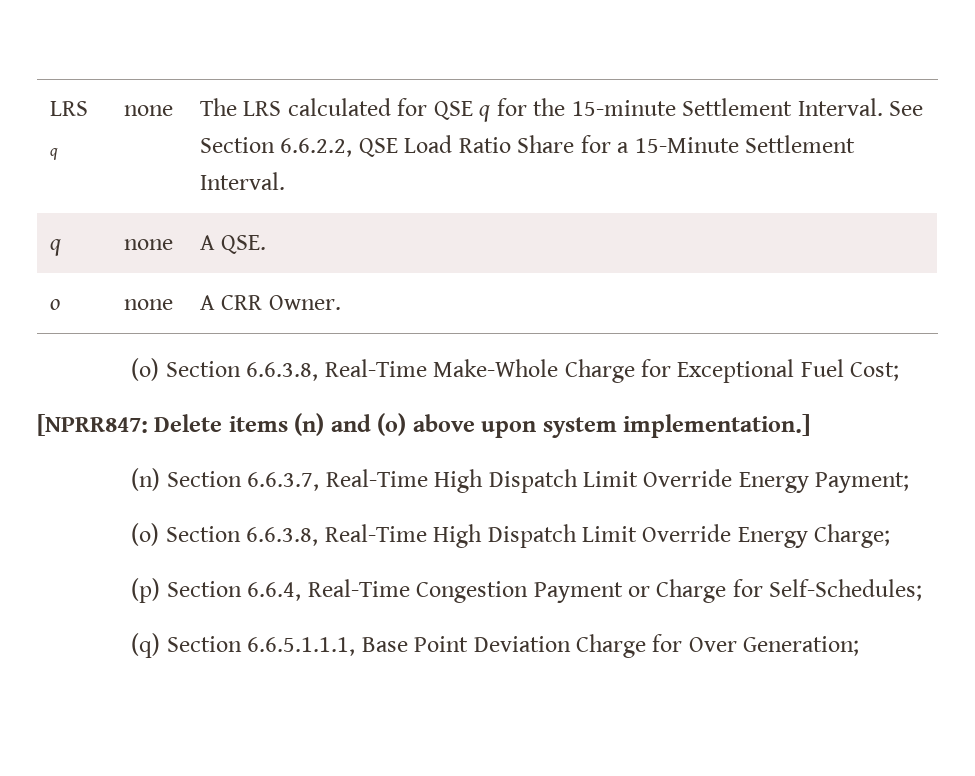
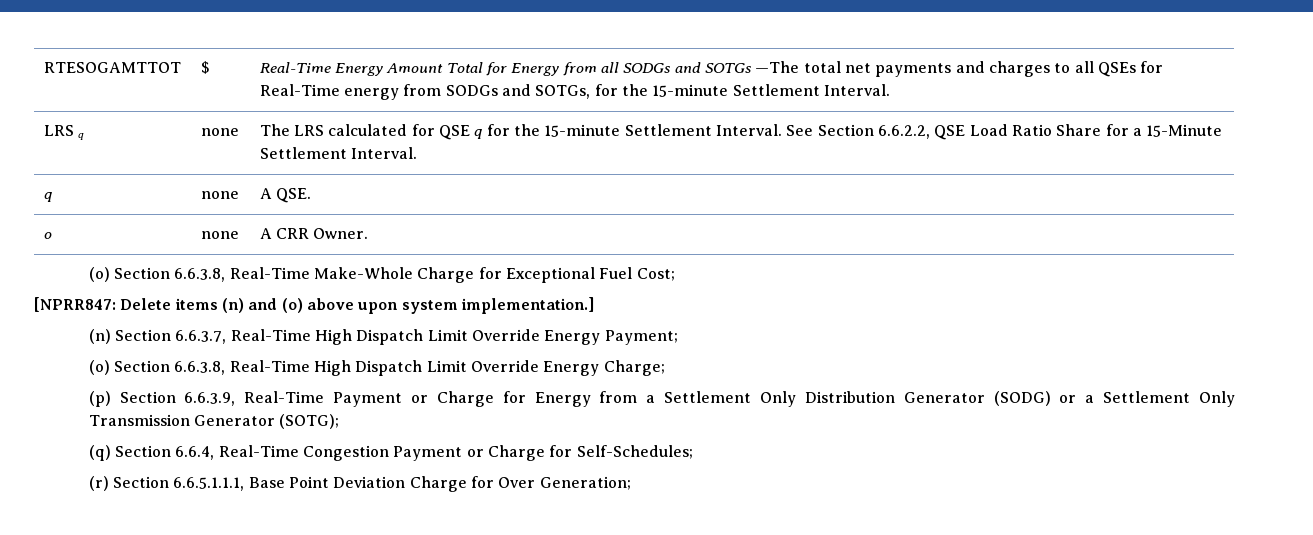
(49, 108) none -> [43,62,181,73] [200,61,210,74] [259,61,1164,77] [259,84,890,100] RTESOGAMTTOT | $ | Real-Time Energy Amount Total for Energy from all SODGs and SOTGs —The total net payments and charges to all QSEs for Real-Time energy from SODGs and SOTGs, for the 15-minute Settlement Interval. //
(242, 589) none -> [184,391,1235,407] [88,414,340,429] [88,445,172,461] 6.6.3.9, Real-Time Payment or Charge for Energy from a Settlement Only Distribution Generator (SODG) or a Settlement Only Transmission Generator (SOTG); // (q) Section
[131,633,161,658] (q) -> [88,476,109,491] (r)

